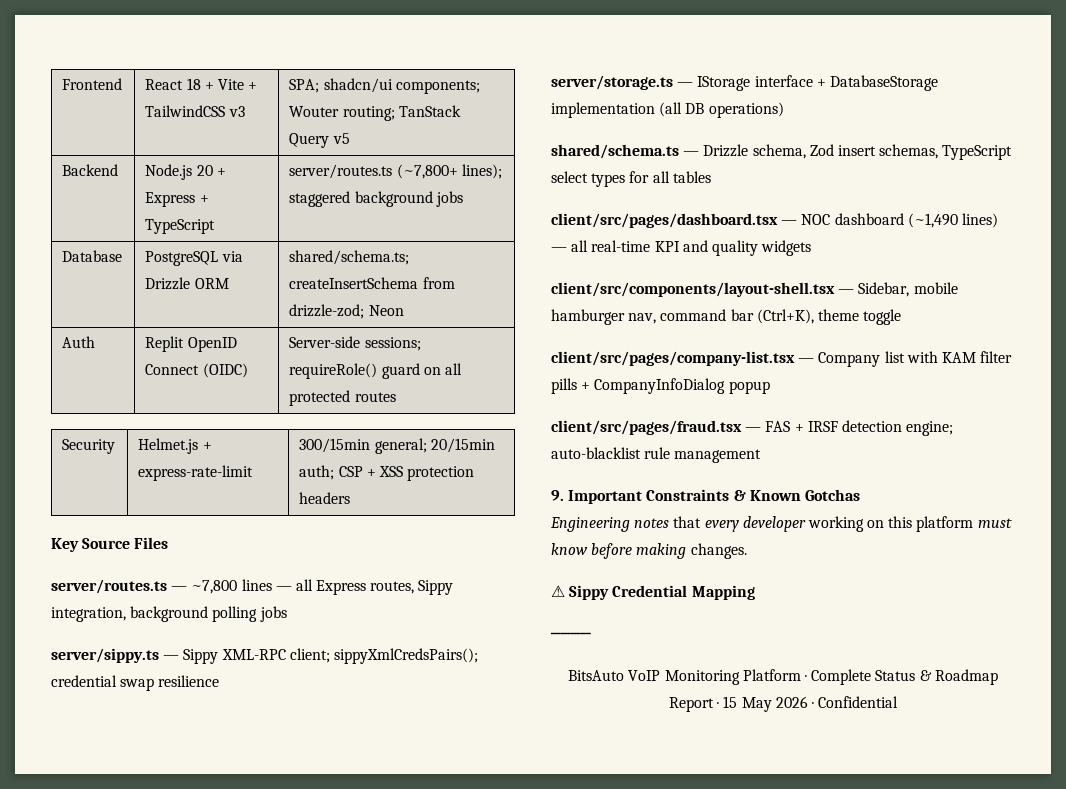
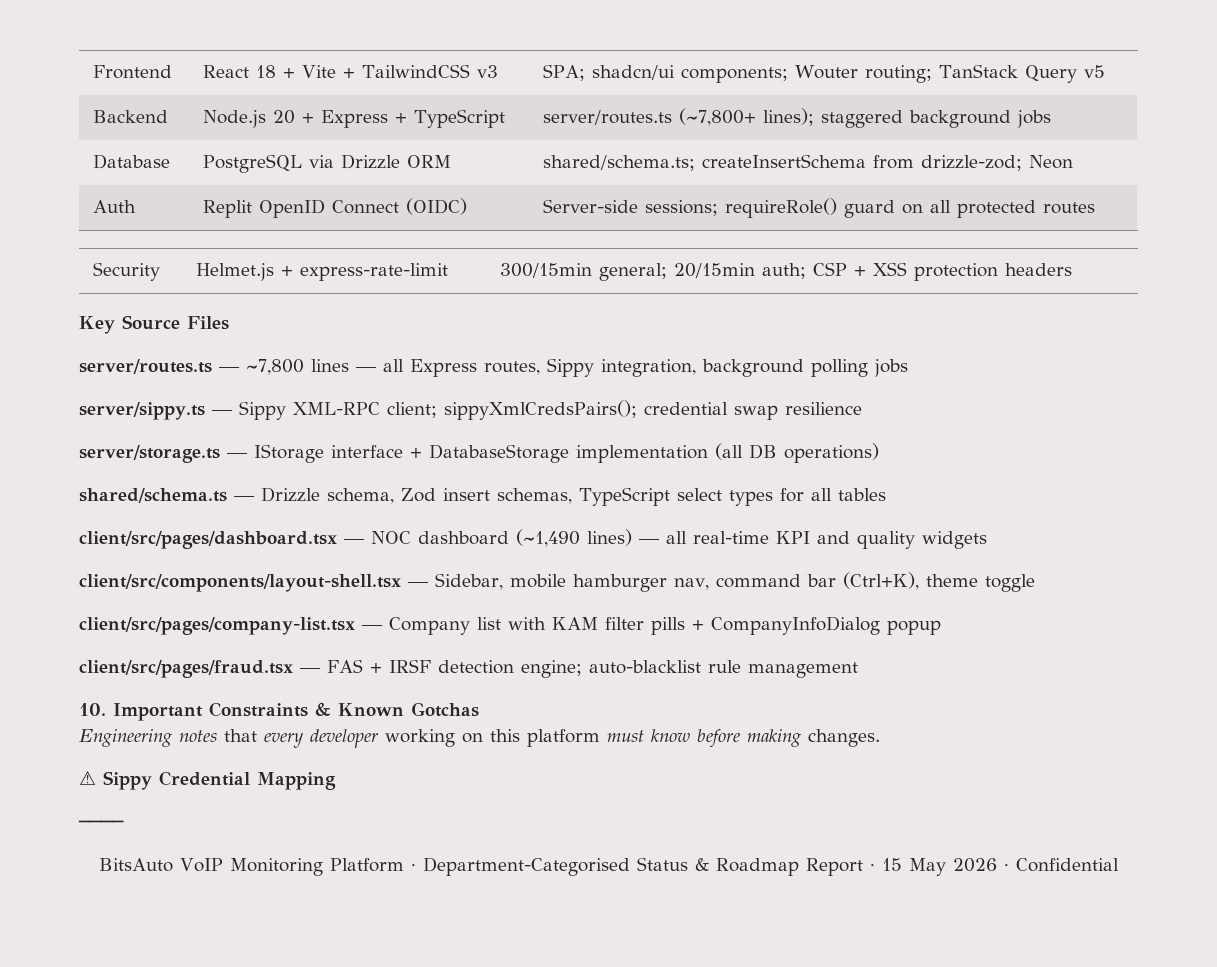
[551,490,564,501] 9. -> [79,703,106,716] 10.
[811,669,872,685] Complete -> [422,857,630,876] Department-Categorised

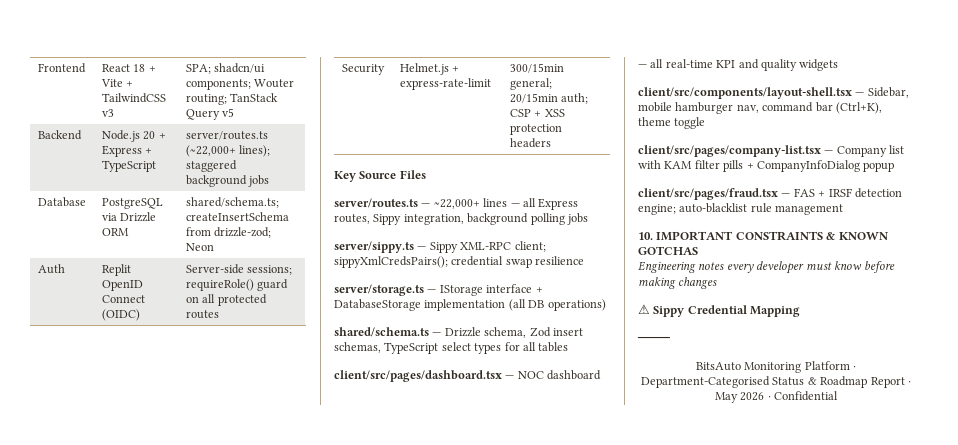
[678,108,756,126] (~7,800+ -> [185,145,236,157] (~22,000+
[246,359,304,375] ~7,800 -> [433,199,480,209] ~22,000+
[516,529,632,547] (~1,490 lines) -> (602, 375) none
[113,702,479,721] Important Constraints & Known Gotchas -> [656,231,888,241] [638,246,698,255] IMPORTANT CONSTRAINTS & KNOWN GOTCHAS
[224,729,257,742] that -> (725, 266) none
[385,729,600,747] working on this platform -> (805, 267) none
[808,729,880,747] changes. -> [678,277,718,289] changes
[180,858,224,872] VoIP -> (741, 366) none
[881,858,902,871] 15 -> (911, 383) none

